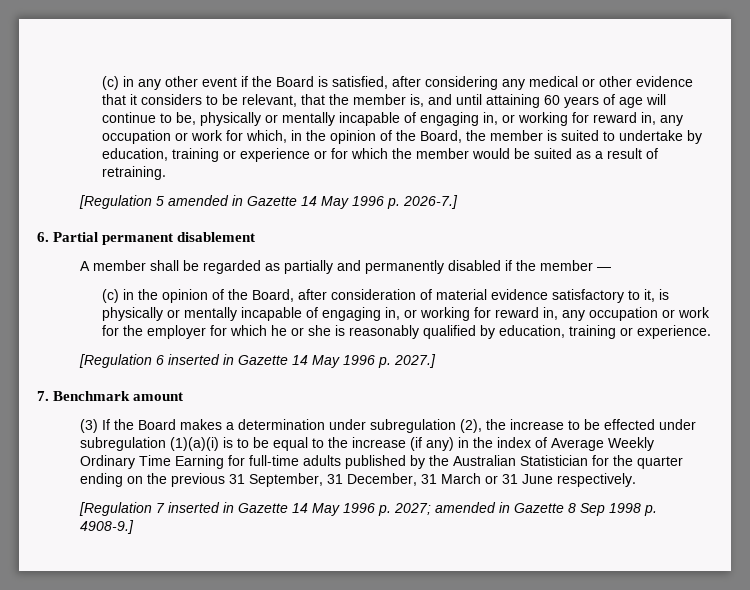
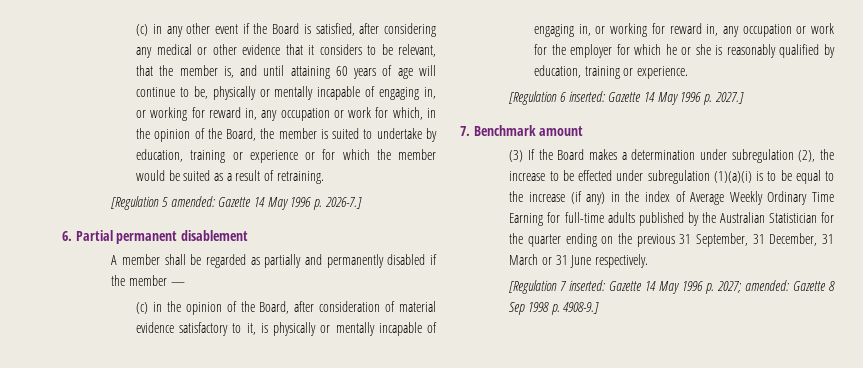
[168,195,244,206] amended in -> [170,196,215,207] amended:
[168,354,235,365] inserted in -> [568,91,605,102] inserted:
[168,502,235,513] inserted in -> [569,280,606,291] inserted:
[435,502,511,513] amended in -> [745,280,790,291] amended:

